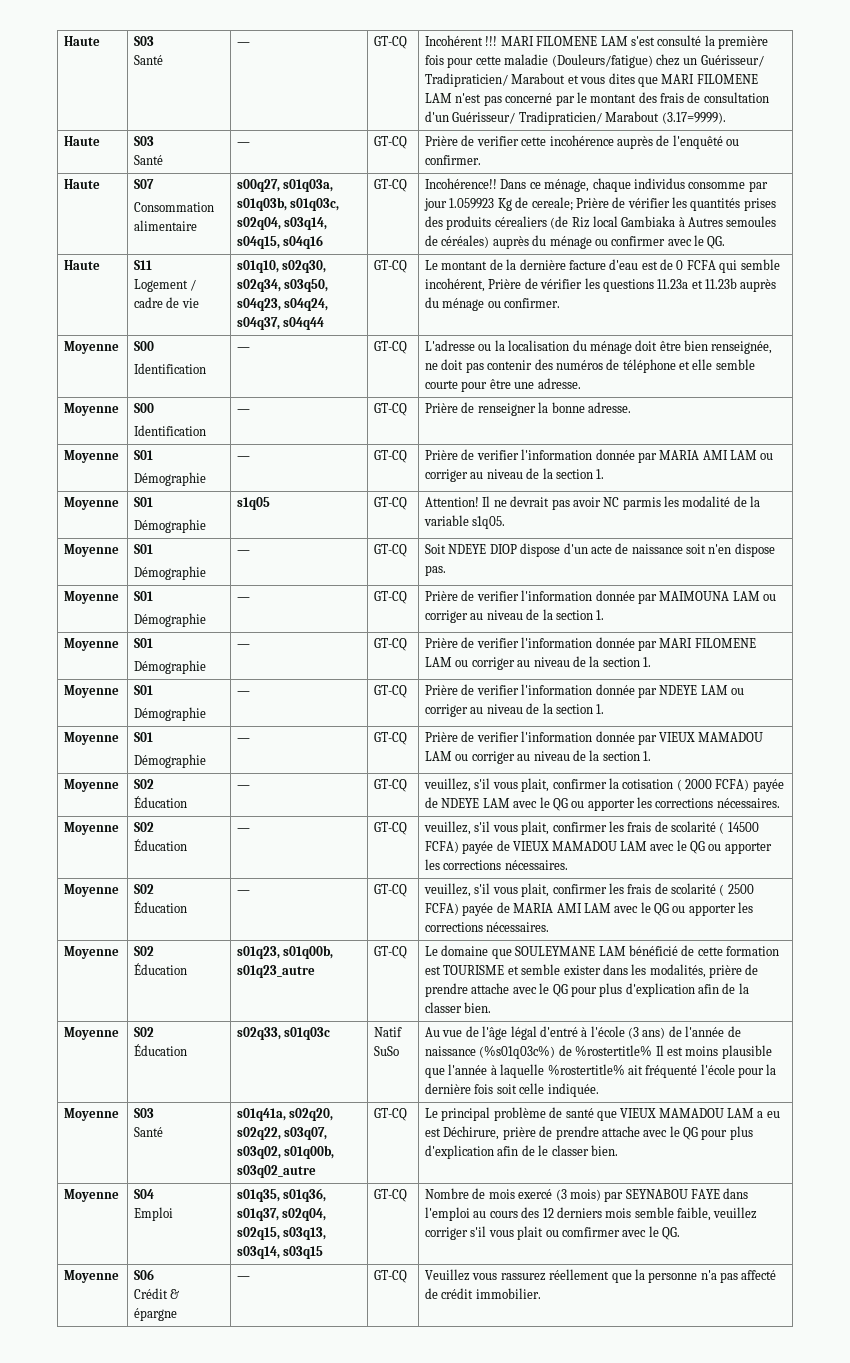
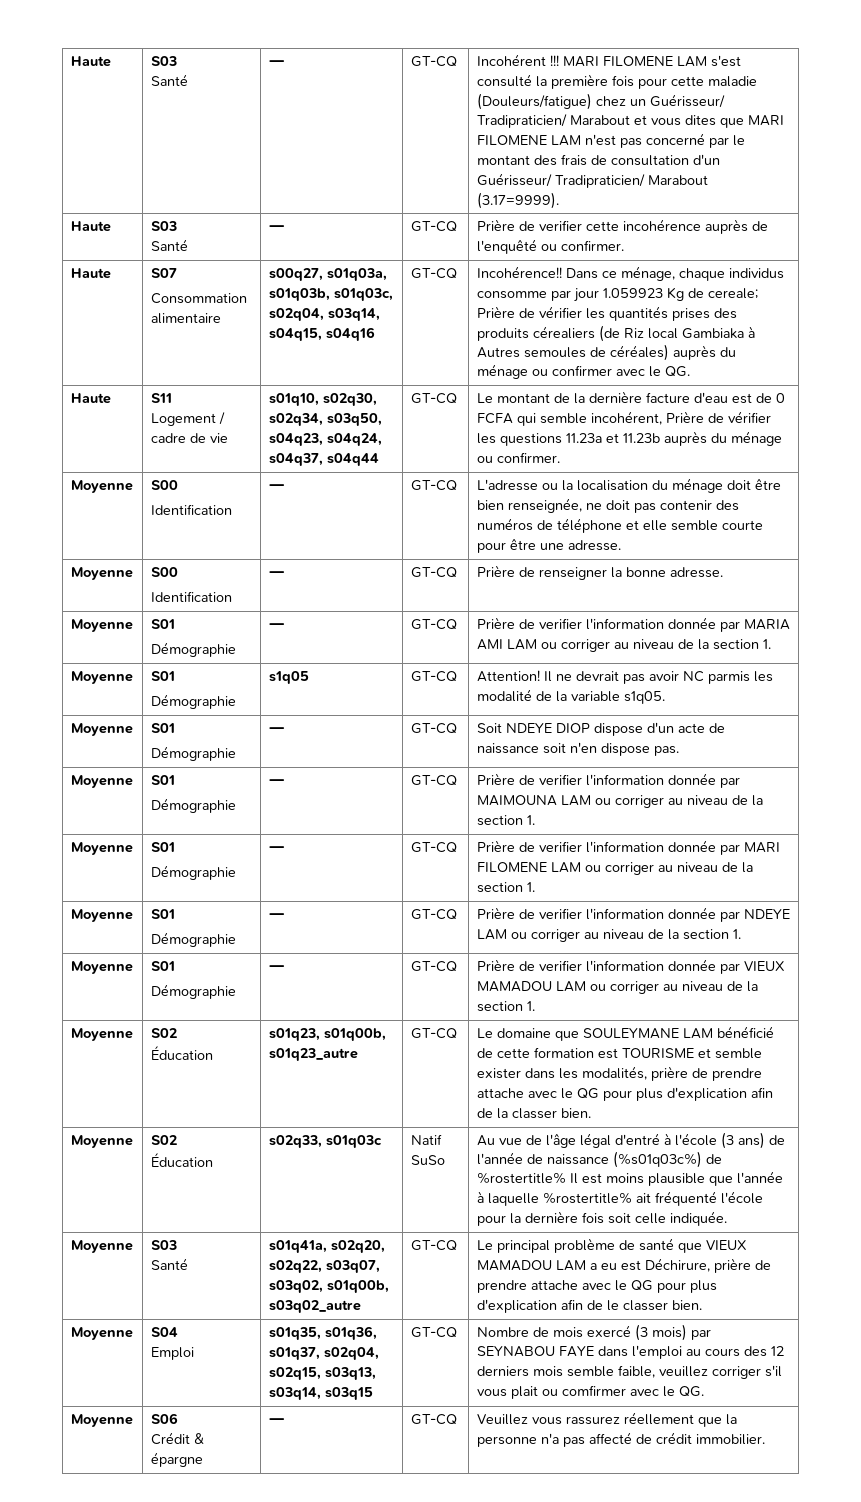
[134,796,188,808] [237,785,251,789] [374,779,408,792] [424,778,784,792] [425,797,780,811] [64,822,120,835] [134,822,155,832] [134,839,188,851] [237,828,251,832] [374,822,408,835] [424,821,759,835] [425,840,772,854] [425,859,568,870] [64,884,120,897] [134,884,155,894] [134,901,188,913] [237,890,251,894] [374,884,408,897] [424,883,754,897] [425,902,754,916] [425,922,550,932] [64,946,120,959] [134,946,155,956] // Éducation | — | GT-CQ | veuillez, s'il vous plait, confirmer la cotisation ( 2000 FCFA) payée de NDEYE LAM avec le QG ou apporter les corrections nécessaires. // Moyenne | S02 // Éducation | — | GT-CQ | veuillez, s'il vous plait, confirmer les frais de scolarité ( 14500 FCFA) payée de VIEUX MAMADOU LAM avec le QG ou apporter les corrections nécessaires. // Moyenne | S02 // Éducation | — | GT-CQ | veuillez, s'il vous plait, confirmer les frais de scolarité ( 2500 FCFA) payée de MARIA AMI LAM avec le QG ou apporter les corrections nécessaires. // Moyenne | S02 -> (177, 1033) none

